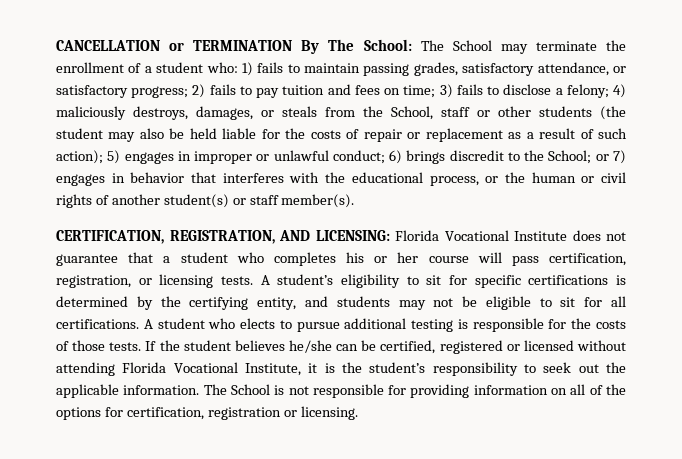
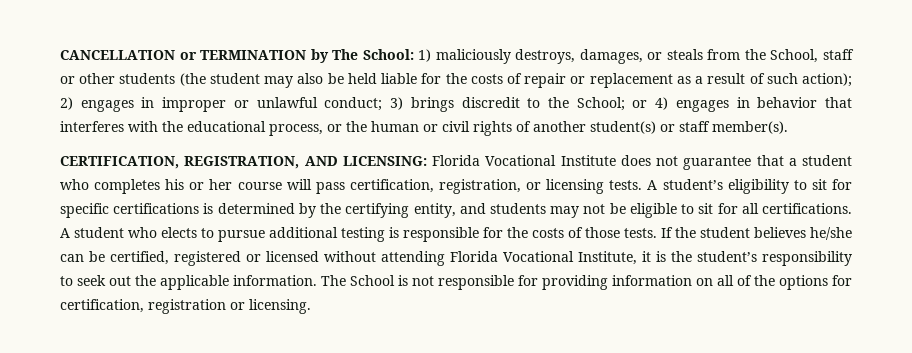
[301,40,320,54] By -> [310,49,329,63] by
[420,40,627,54] [56,62,626,76] [56,84,627,98] The School may terminate the enrollment of a student who: 1) fails to maintain passing grades, satisfactory attendance, or satisfactory progress; 2) fails to pay tuition and fees on time; 3) fails to disclose a felony; 4) -> [418,49,432,62] 1)
[107,150,121,164] 5) -> [60,97,73,110] 2)
[389,150,403,164] 6) -> [390,97,404,110] 3)
[612,150,626,164] 7) -> [655,97,669,110] 4)

